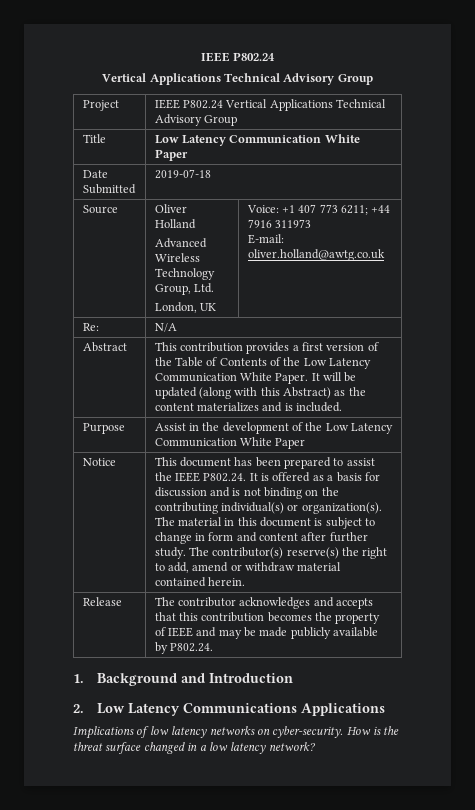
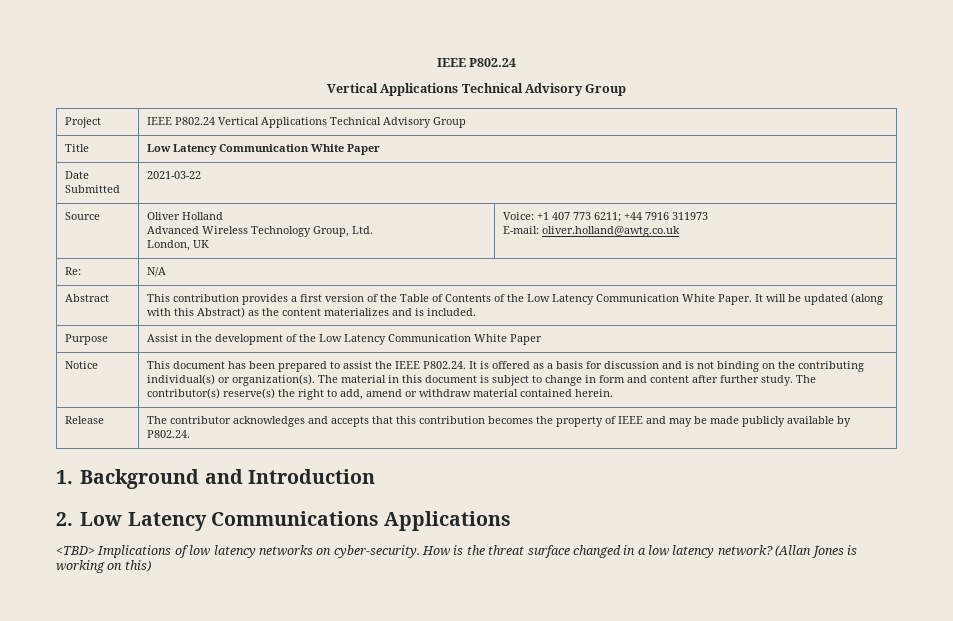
[154,169,211,179] 2019-07-18 -> [147,171,202,179] 2021-03-22
(385, 709) none -> [56,546,95,555] <TBD>
(316, 746) none -> [775,545,857,558] [56,560,151,573] (Allan Jones is working on this)

